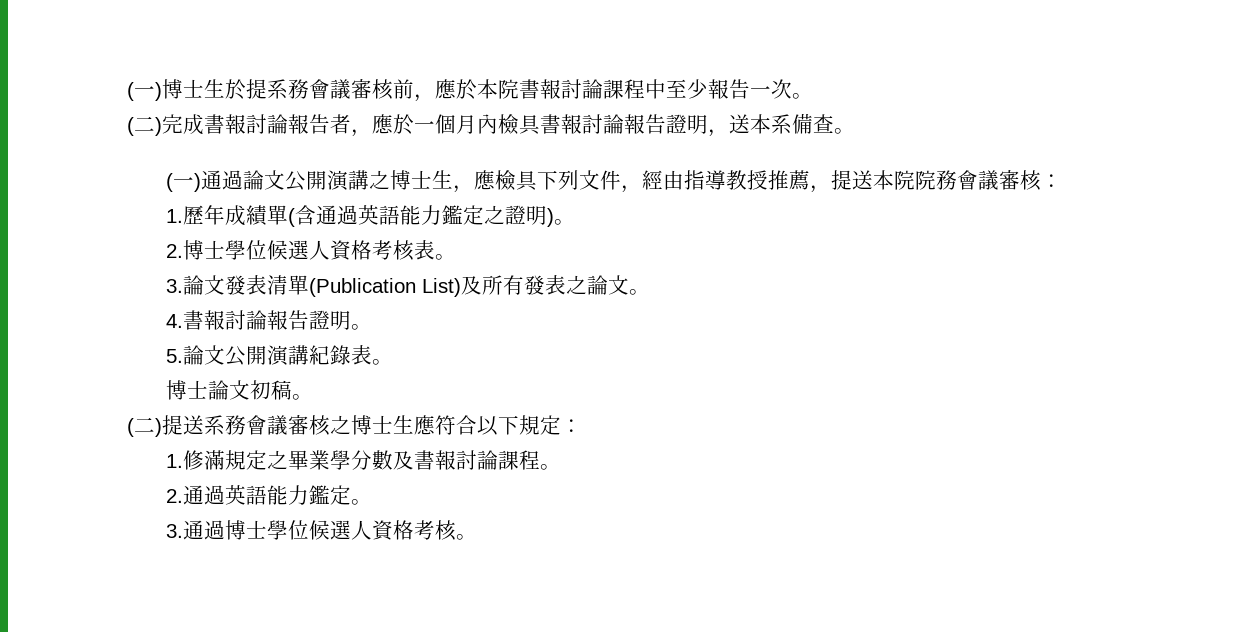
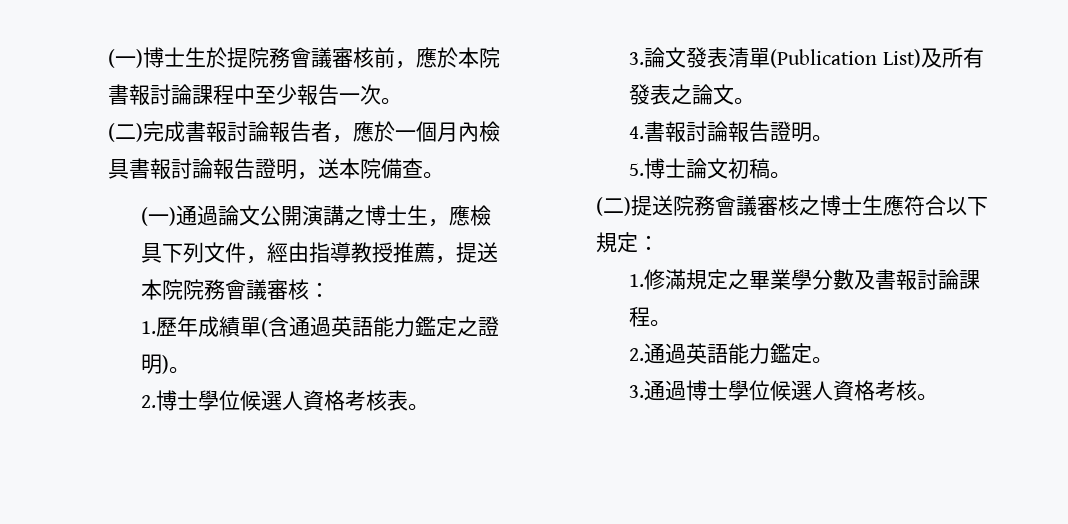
[267,79,289,99] 系 -> [248,47,270,68] 院
[771,114,793,134] 系 -> [360,158,382,179] 院
[183,345,394,366] 論文公開演講紀錄表。 // -> (645, 169) none
[204,415,226,435] 系 -> [673,195,695,216] 院

